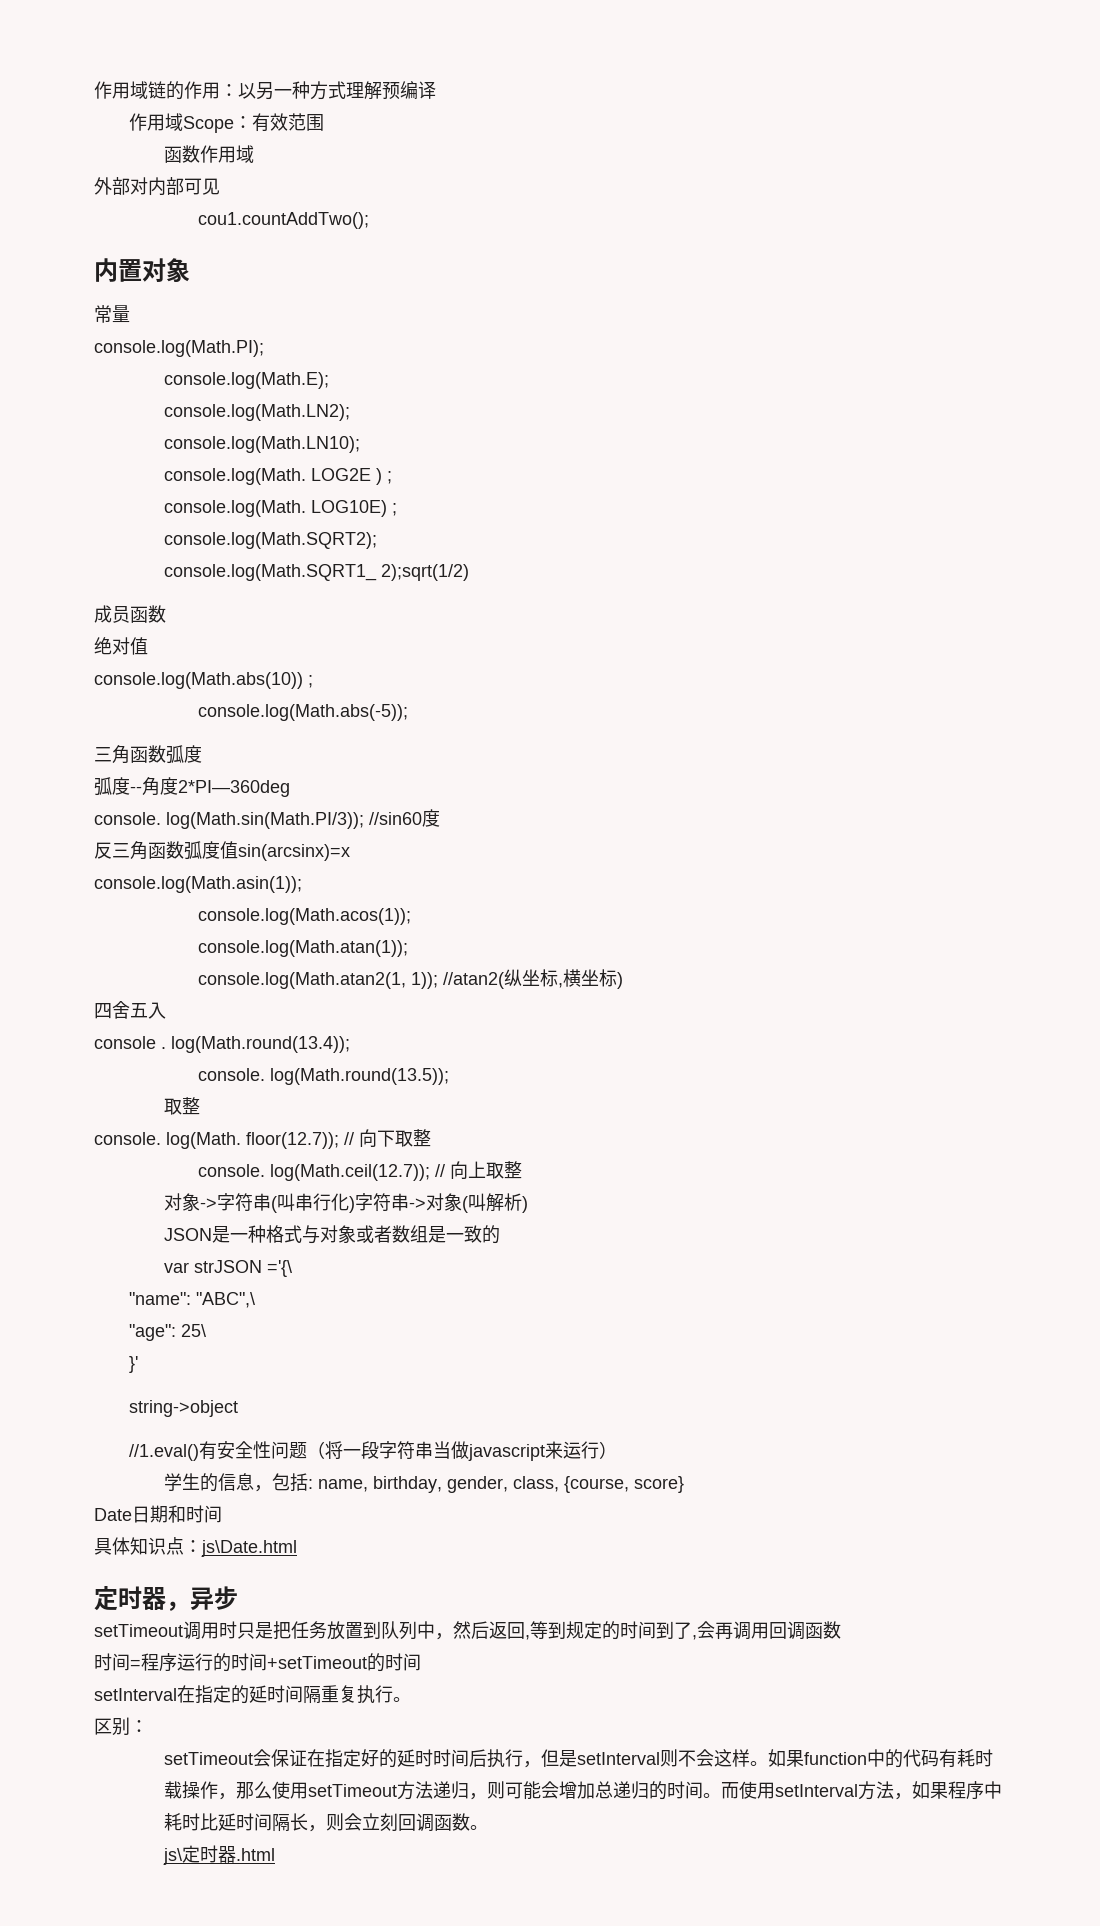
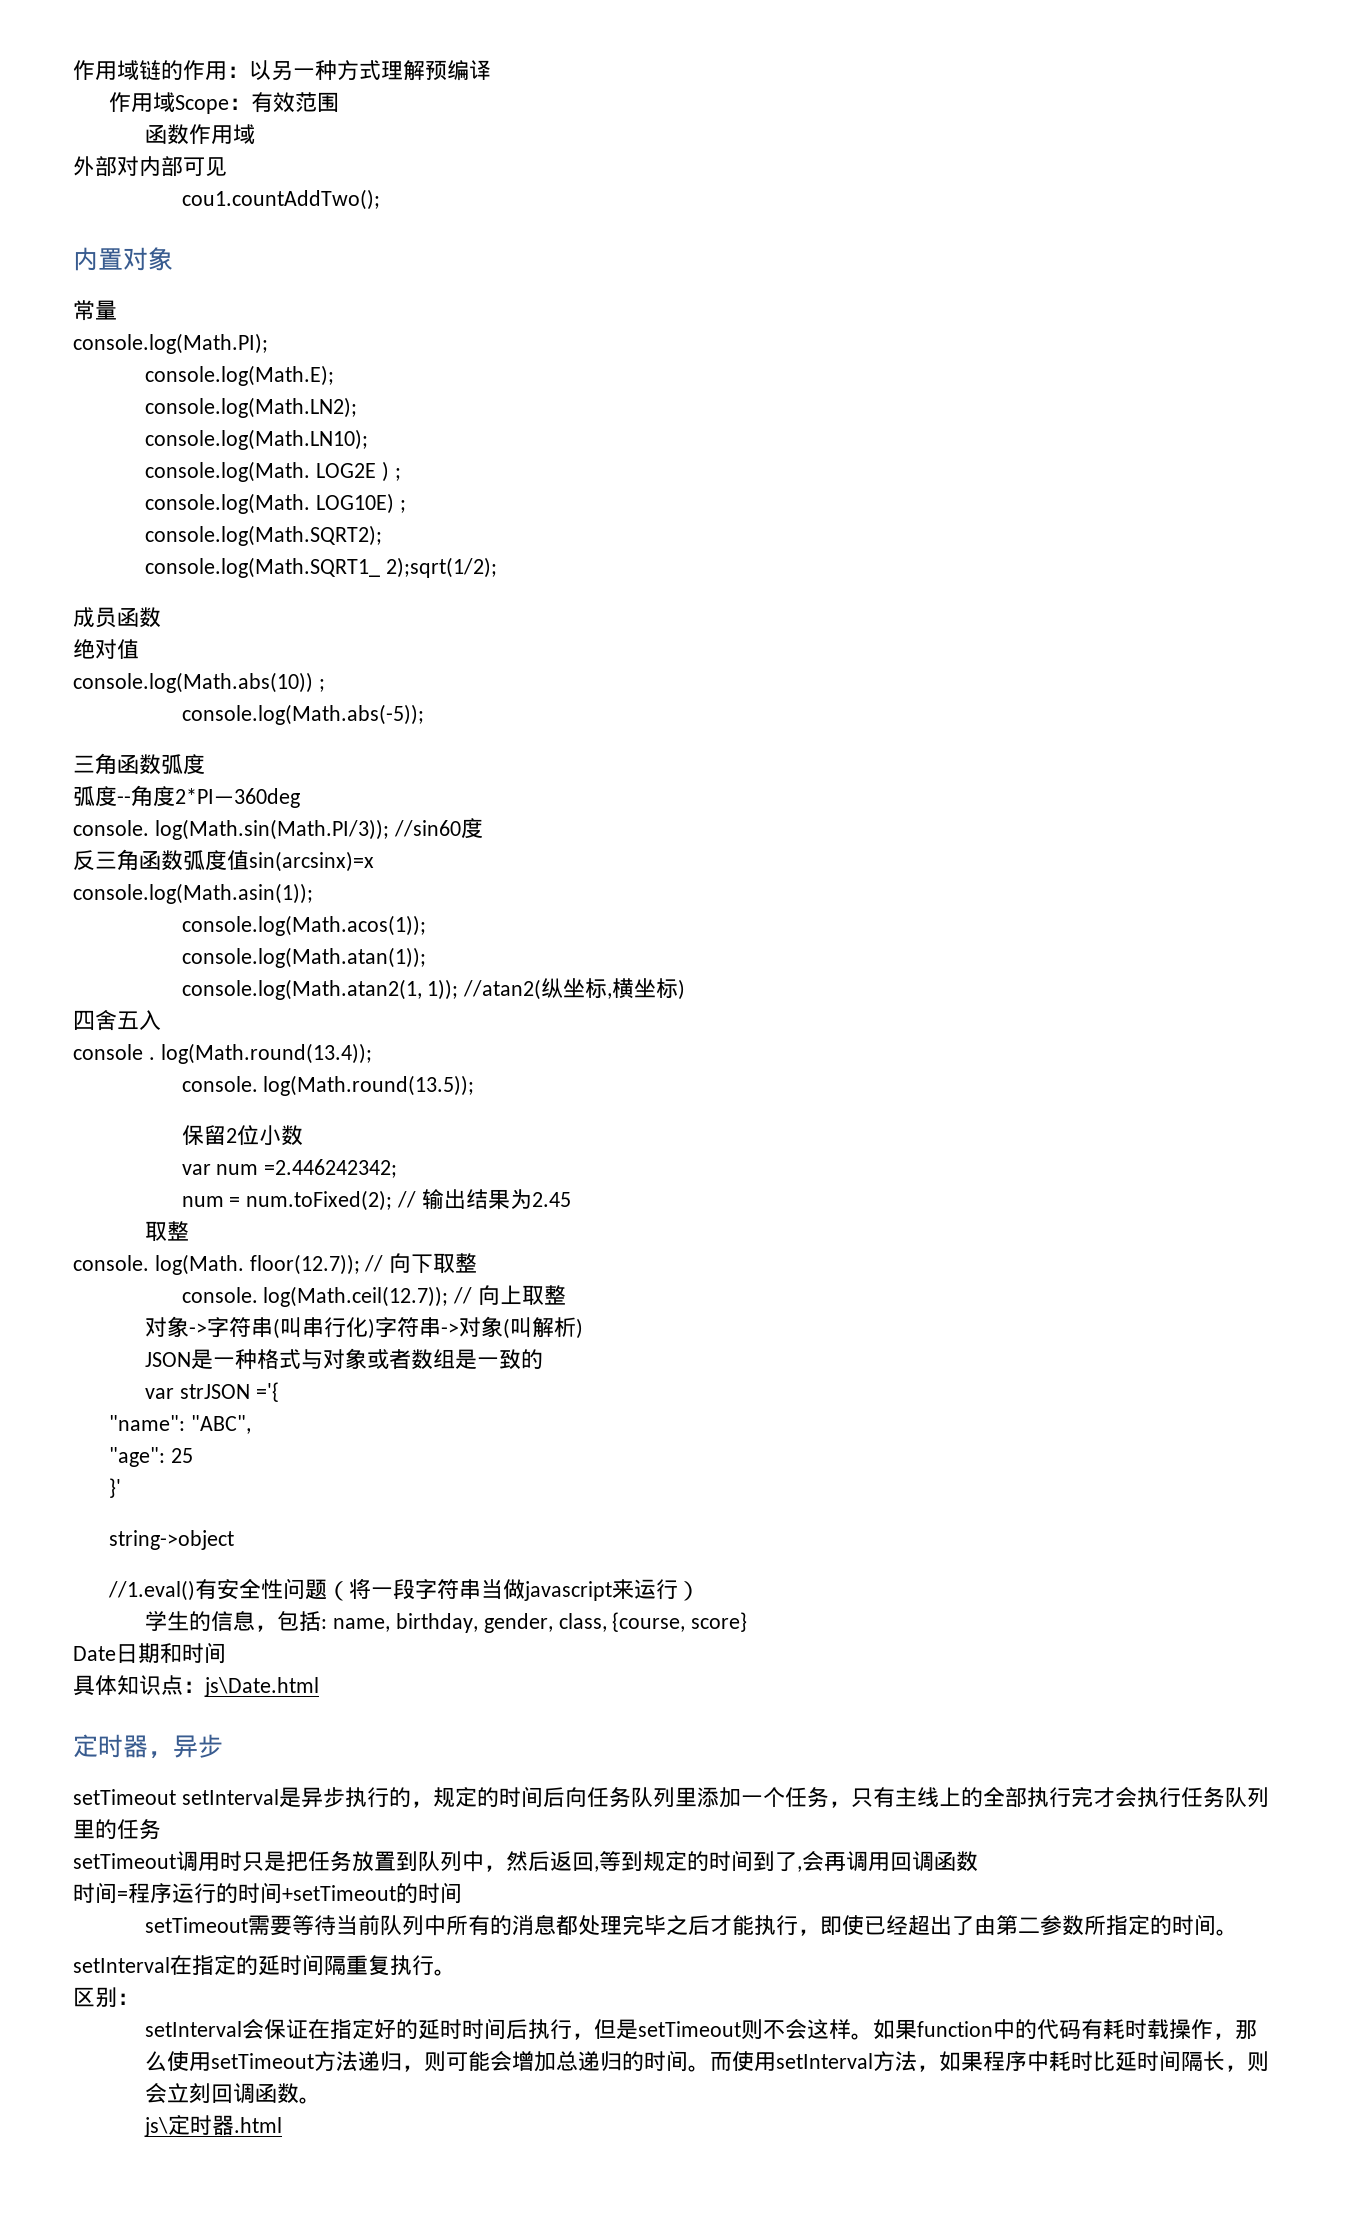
[380,564,469,581] 2);sqrt(1/2) -> [386,557,498,578] 2);sqrt(1/2);
(450, 1076) none -> [181,1125,303,1146] [181,1159,398,1178] [181,1189,571,1211] // 保留2位小数 // var num =2.446242342; // num = num.toFixed(2); // 输出结果为2.45
[266,1260,292,1277] ='{\ -> [256,1382,280,1402] ='{
[195,1292,255,1308] "ABC",\ -> [191,1415,252,1434] "ABC",
[180,1324,206,1337] 25\ -> [171,1448,194,1463] 25
(238, 1598) none -> [73,1786,1269,1808] [73,1819,161,1840] // setTimeout setInterval是异步执行的，规定的时间后向任务队列里添加一个任务，只有主线上的全部执行完才会执行任务队列里的任务
(421, 1662) none -> [145,1914,1239,1936] // setTimeout需要等待当前队列中所有的消息都处理完毕之后才能执行，即使已经超出了由第二参数所指定的时间。
[163,1752,253,1765] setTimeout -> [145,2021,243,2037] setInterval
[576,1752,660,1765] setInterval -> [638,2021,742,2037] setTimeout

